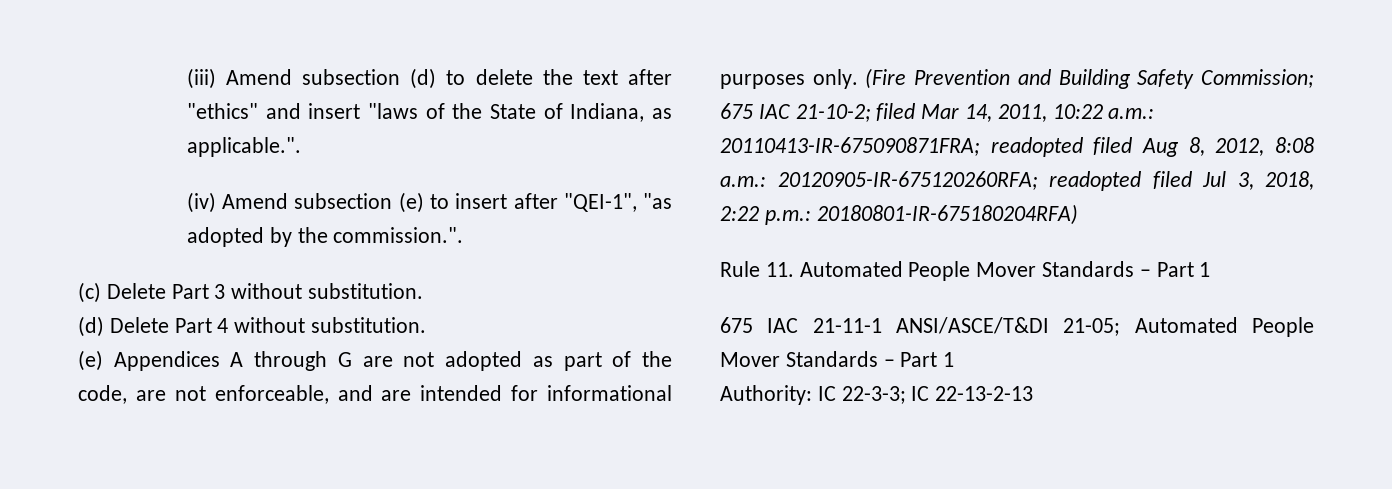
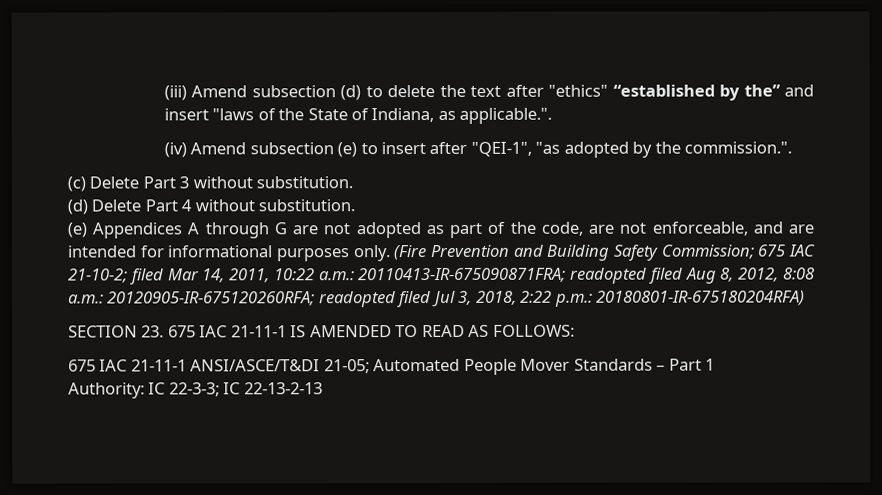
(258, 111) none -> [612,84,781,101] “established by the”
[720,261,1211,281] Rule 11. Automated People Mover Standards – Part 1 -> [68,324,575,338] SECTION 23. 675 IAC 21-11-1 IS AMENDED TO READ AS FOLLOWS:

